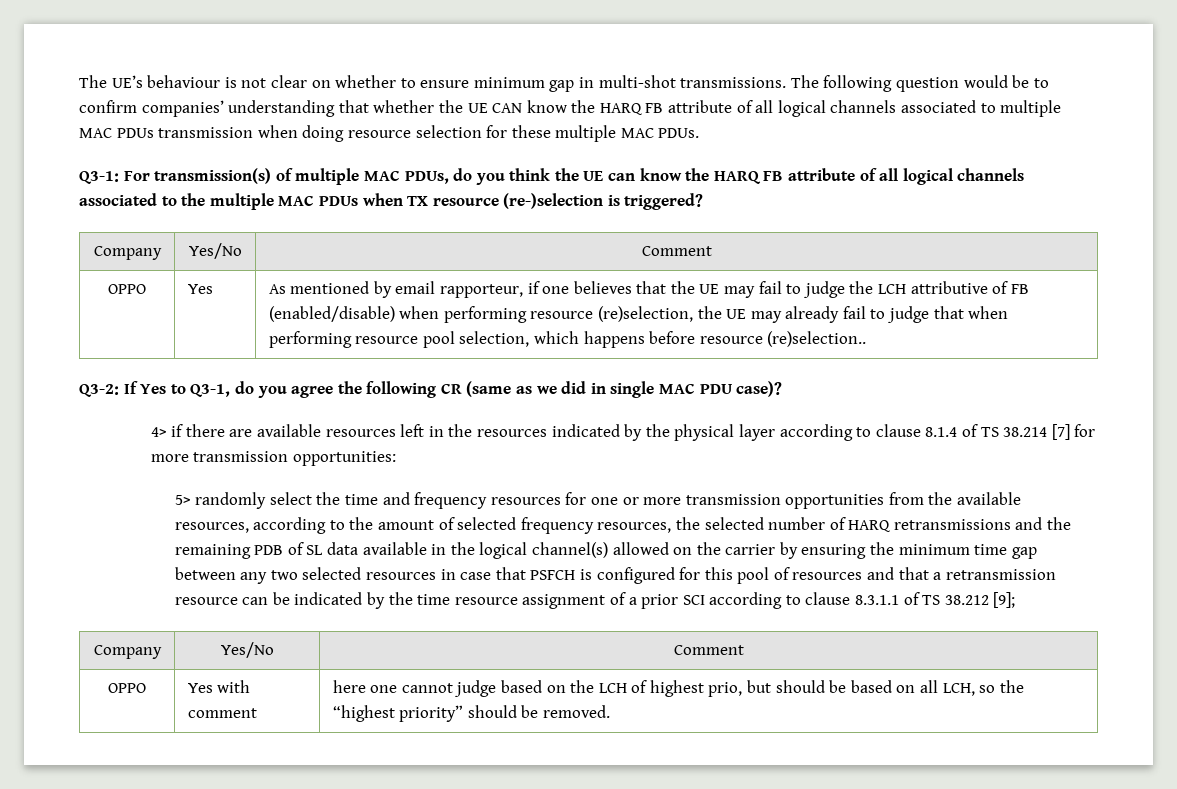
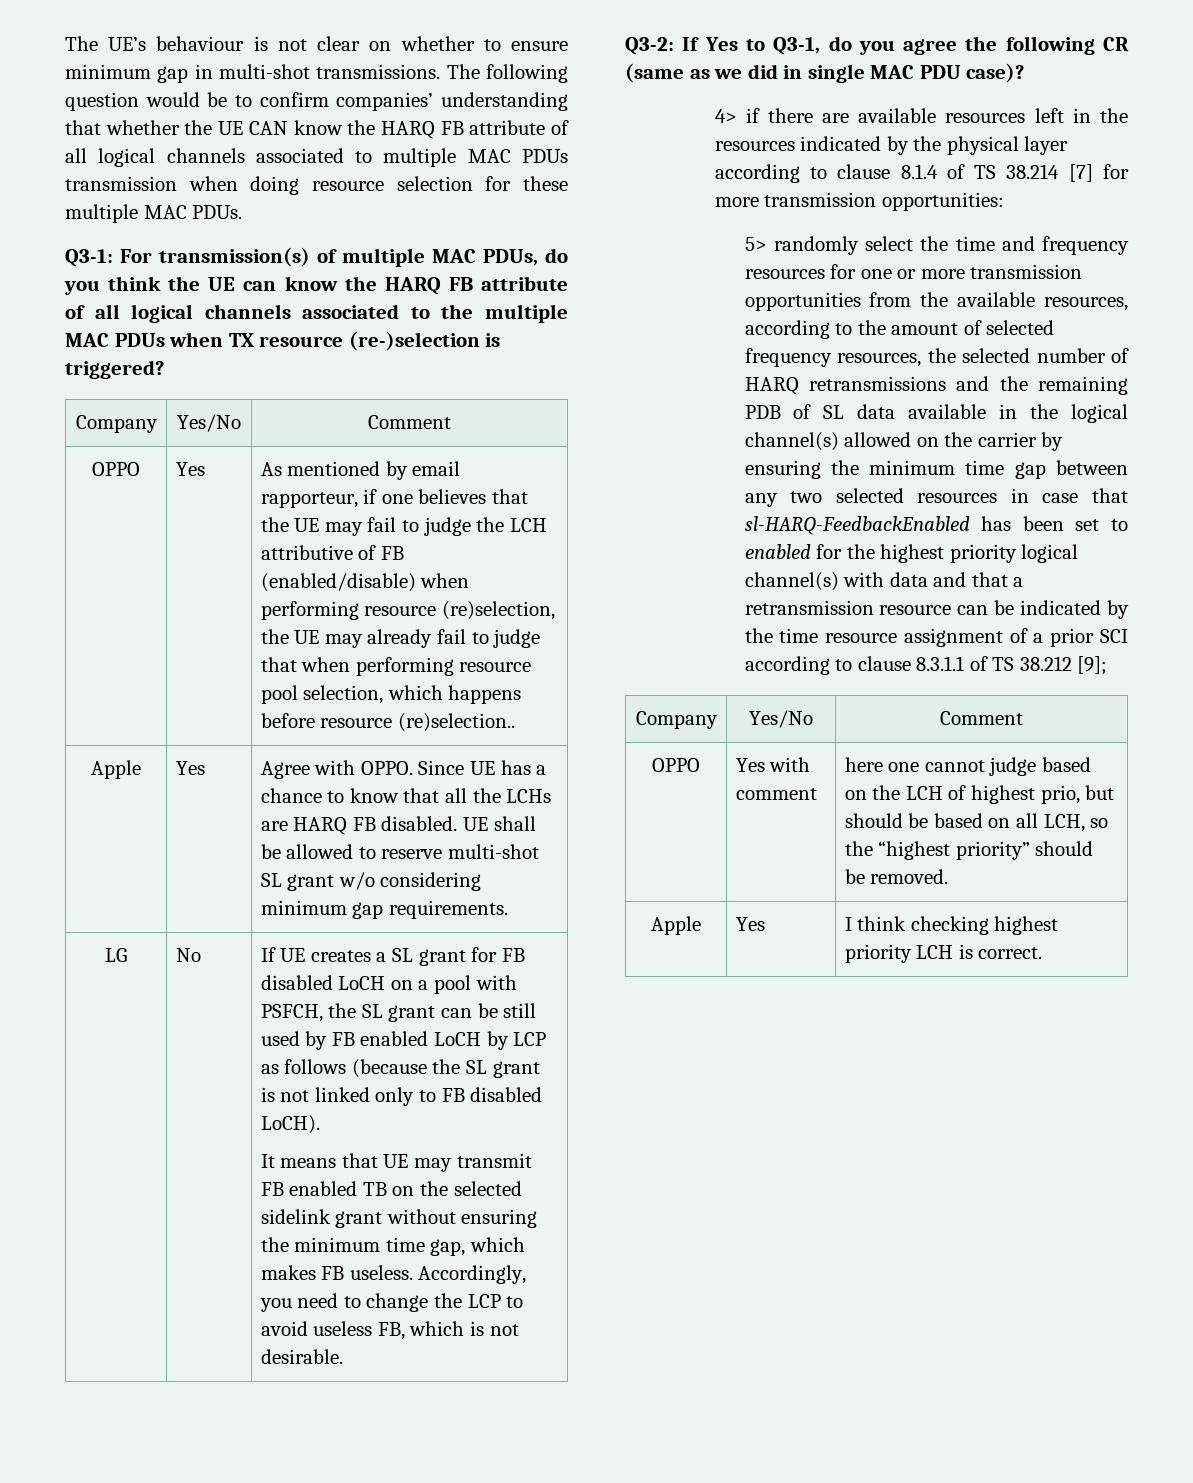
(867, 339) none -> [91,760,141,779] [175,761,205,775] [260,760,547,779] [260,788,552,803] [260,816,536,835] [260,844,540,859] [260,872,482,891] [260,900,508,919] [105,948,127,962] [175,948,201,962] [260,947,525,966] [260,975,517,994] [260,1003,537,1022] [260,1031,547,1050] [260,1059,540,1078] [260,1087,543,1106] [260,1115,320,1134] [260,1153,532,1172] [260,1181,522,1196] [260,1209,538,1228] [260,1237,526,1256] [260,1265,527,1284] [259,1293,524,1312] [260,1321,519,1340] [260,1349,343,1364] // Apple | Yes | Agree with OPPO. Since UE has a chance to know that all the LCHs are HARQ FB disabled. UE shall be allowed to reserve multi-shot SL grant w/o considering minimum gap requirements. // LG | No | If UE creates a SL grant for FB disabled LoCH on a pool with PSFCH, the SL grant can be still used by FB enabled LoCH by LCP as follows (because the SL grant is not linked only to FB disabled LoCH). // It means that UE may transmit FB enabled TB on the selected sidelink grant without ensuring the minimum time gap, which makes FB useless. Accordingly, you need to change the LCP to avoid useless FB, which is not desirable.
[530,567,863,584] PSFCH is configured for this pool of resources -> [744,516,1128,535] [744,544,1079,563] [744,572,928,591] sl-HARQ-FeedbackEnabled has been set to enabled for the highest priority logical channel(s) with data
(610, 711) none -> [651,916,701,935] [735,917,765,931] [844,916,1059,935] [844,944,1043,963] // Apple | Yes | I think checking highest priority LCH is correct.

